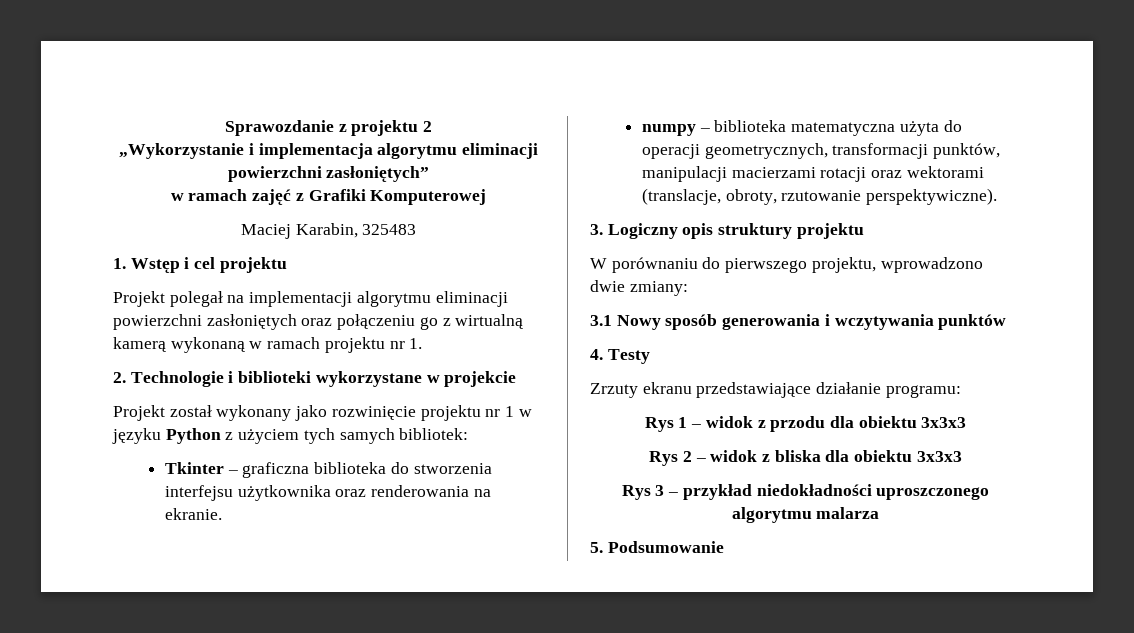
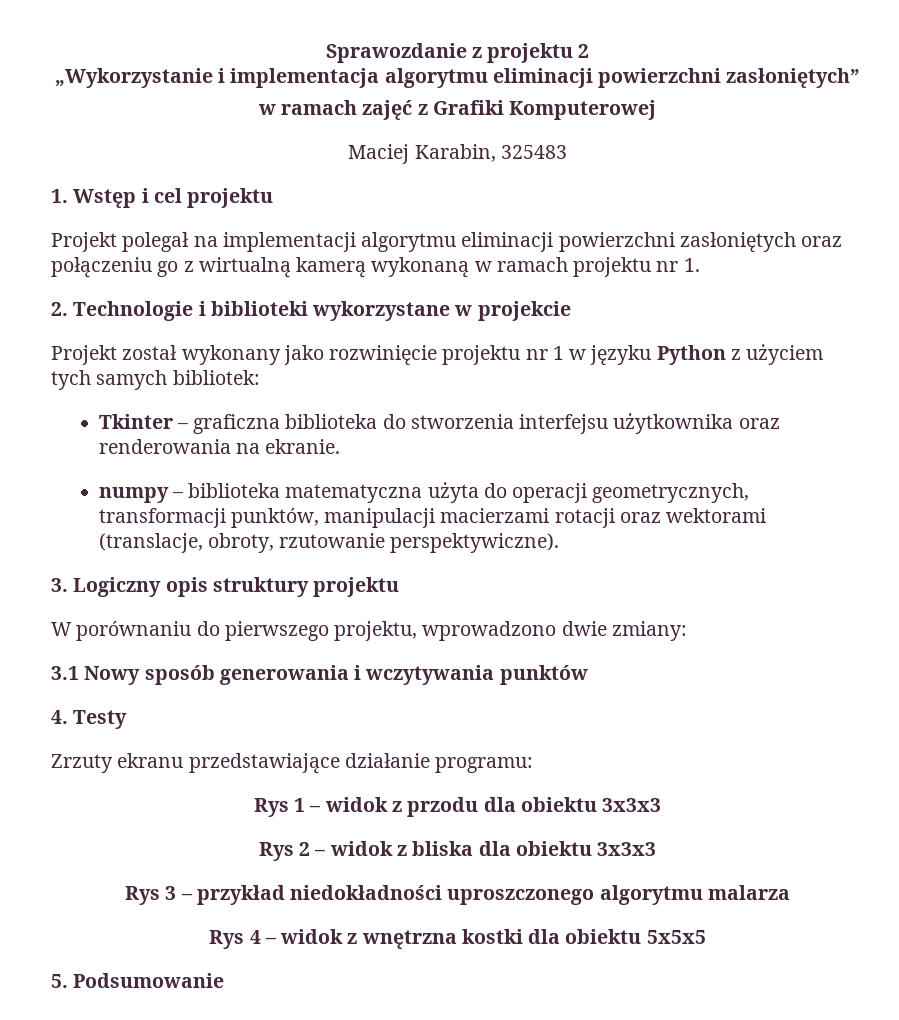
(880, 513) none -> [209,929,706,949] // Rys 4 – widok z wnętrzna kostki dla obiektu 5x5x5

